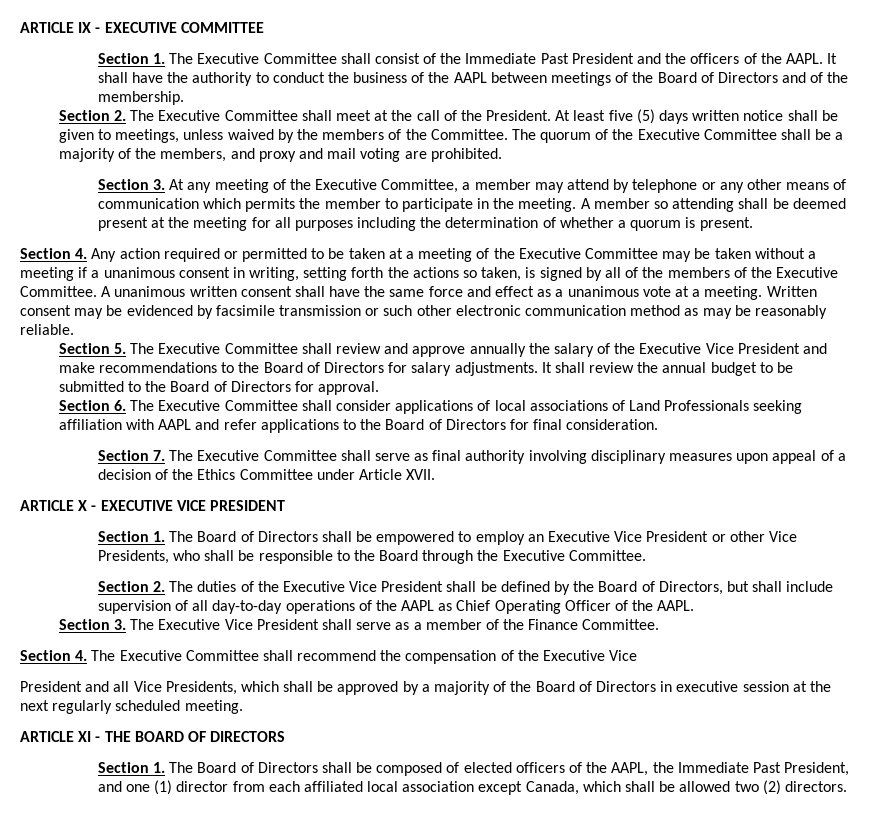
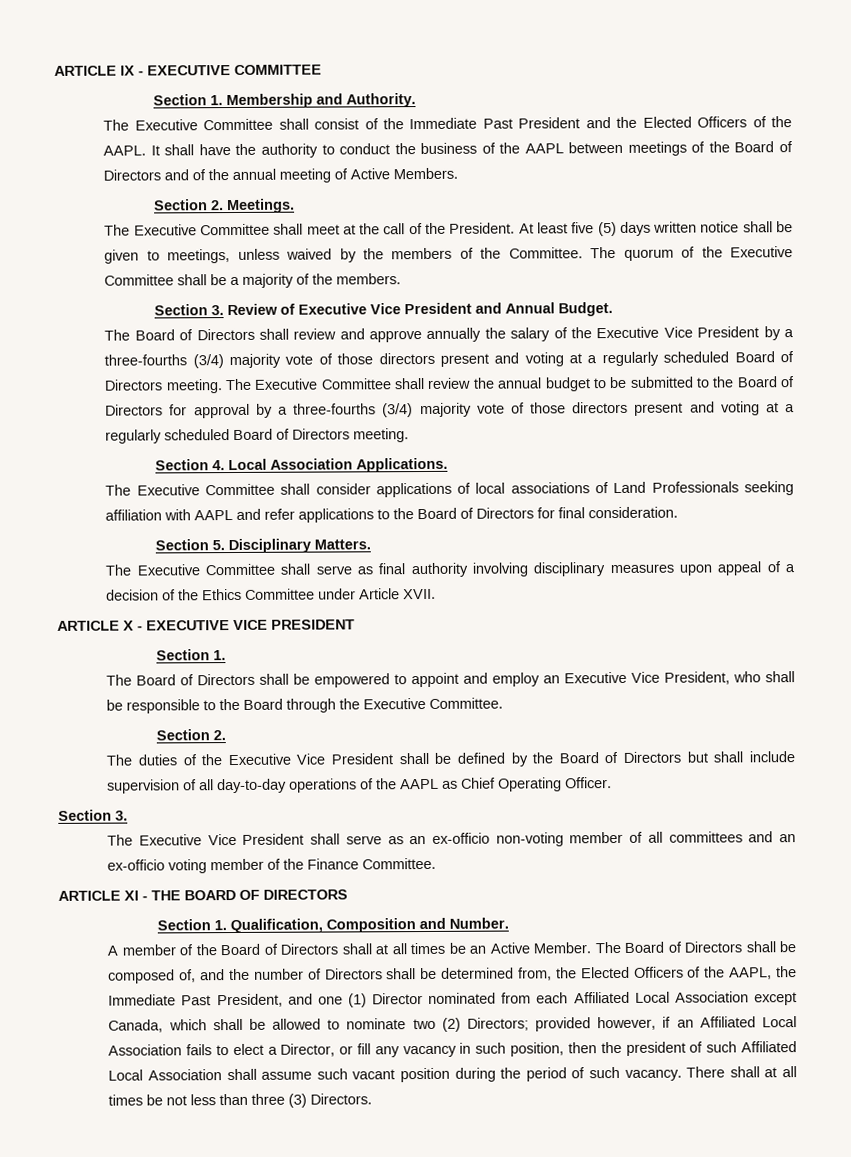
(165, 58) none -> [225,93,416,109] Membership and Authority. //
[690,53,740,64] officers -> [642,116,748,128] Elected Officers
[97,91,184,105] [58,110,127,121] membership. // Section 2. -> [232,167,459,183] [153,198,295,214] annual meeting of Active Members. // Section 2. Meetings. //
[160,148,502,162] [97,179,847,193] [97,198,846,212] [97,217,753,231] [20,248,816,262] [20,267,839,281] [20,286,817,300] [20,305,827,319] [20,324,74,335] [58,343,298,354] members, and proxy and mail voting are prohibited. // Section 3. At any meeting of the Executive Committee, a member may attend by telephone or any other means of communication which permits the member to participate in the meeting. A member so attending shall be deemed present at the meeting for all purposes including the determination of whether a quorum is present. // Section 4. Any action required or permitted to be taken at a meeting of the Executive Committee may be taken without a meeting if a unanimous consent in writing, setting forth the actions so taken, is signed by all of the members of the Executive Committee. A unanimous written consent shall have the same force and effect as a unanimous vote at a meeting. Written consent may be evidenced by facsimile transmission or such other electronic communication method as may be reasonably reliable. // Section 5. The Executive Committee -> [336,273,402,285] [153,302,613,317] [104,328,255,341] members. // Section 3. Review of Executive Vice President and Annual Budget. // The Board of Directors
[803,343,828,354] [58,362,552,376] and make recommendations to the Board of Directors for salary adjustments. It -> [763,326,794,341] [104,351,794,369] [104,378,392,394] by a three-fourths (3/4) majority vote of those directors present and voting at a regularly scheduled Board of Directors meeting. The Executive Committee
[318,381,380,395] [58,400,127,411] approval. // Section 6. -> [193,401,796,419] [105,428,410,444] [154,457,448,473] approval by a three-fourths (3/4) majority vote of those directors present and voting at a regularly scheduled Board of Directors meeting. // Section 4. Local Association Applications. //
[152,450,165,461] 7. -> [211,538,371,554] 5. Disciplinary Matters. //
(165, 536) none -> (226, 655) //
(472, 536) none -> [411,672,489,688] appoint and
[646,531,797,542] [97,550,169,564] President or other Vice Presidents, -> [664,671,731,685] President,
(165, 586) none -> (226, 735) //
[658,581,723,595] Directors, -> [623,751,682,763] Directors
[564,600,695,611] [58,619,127,630] Officer of the AAPL. // Section 3. -> [565,777,613,789] [58,809,128,821] Officer. // Section 3. //
[413,622,422,630] a -> [409,831,797,847] [107,859,208,874] an ex-officio non-voting member of all committees and an ex-officio voting
[20,650,638,664] [20,681,831,695] [20,700,243,714] // Section 4. The Executive Committee shall recommend the compensation of the Executive Vice // President and all Vice Presidents, which shall be approved by a majority of the Board of Directors in executive session at the next regularly scheduled meeting. -> (437, 863) none
(165, 767) none -> [229,917,509,934] [107,942,592,956] Qualification, Composition and Number. // A member of the Board of Directors shall at all times be an Active Member.
[446,762,565,773] of elected officers -> [179,966,684,983] of, and the number of Directors shall be determined from, the Elected Officers
[176,781,475,792] director from each affiliated local association -> [372,991,749,1005] Director nominated from each Affiliated Local Association
[734,780,847,795] two (2) directors. -> [327,1016,798,1032] [108,1041,798,1058] [108,1066,798,1083] [108,1093,373,1108] to nominate two (2) Directors; provided however, if an Affiliated Local Association fails to elect a Director, or fill any vacancy in such position, then the president of such Affiliated Local Association shall assume such vacant position during the period of such vacancy. There shall at all times be not less than three (3) Directors.

